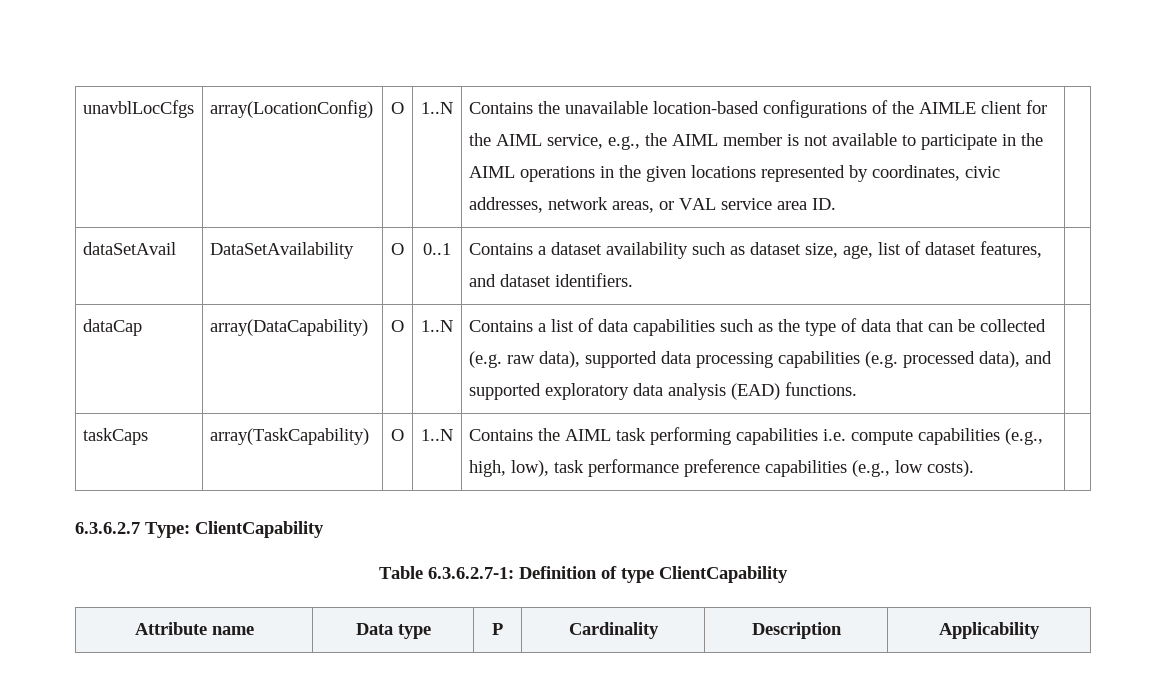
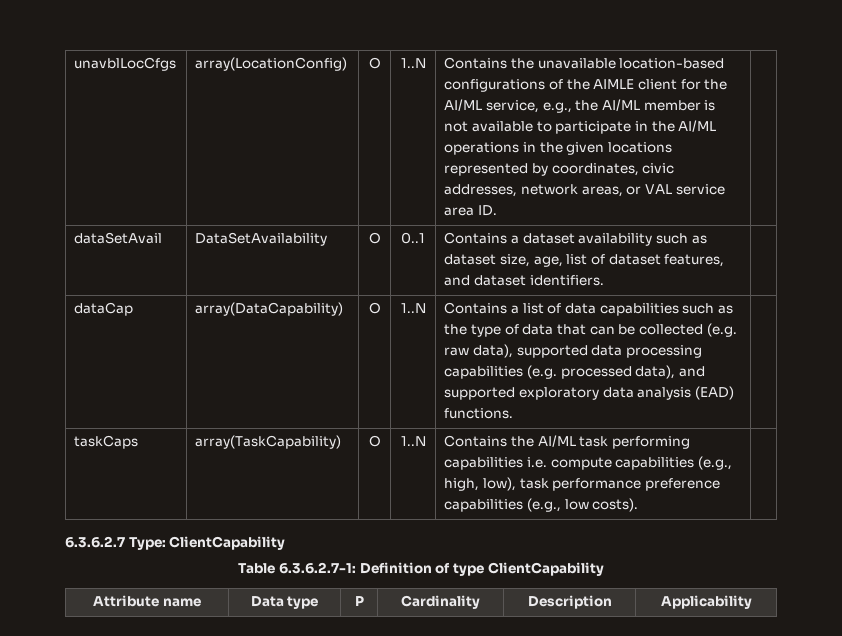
[495,134,542,146] AIML -> [444,99,483,111] AI/ML
[671,134,718,146] AIML -> [602,99,641,111] AI/ML
[468,166,515,178] AIML -> [678,120,717,132] AI/ML
[564,429,611,441] AIML -> [537,435,576,447] AI/ML

